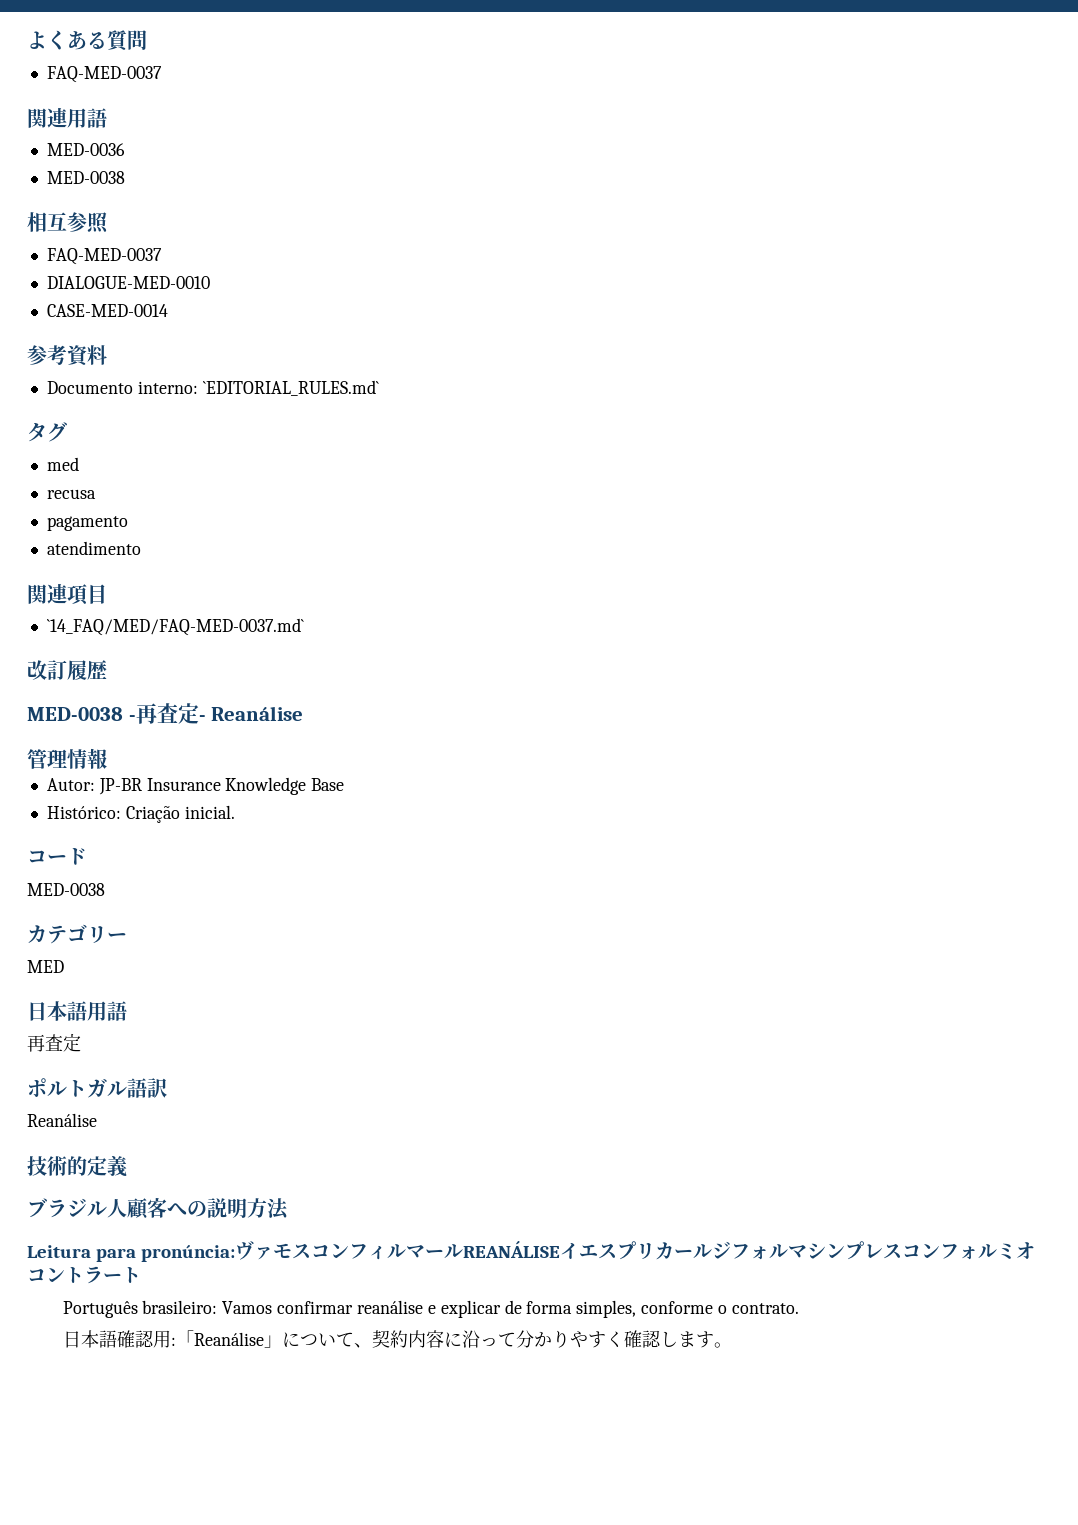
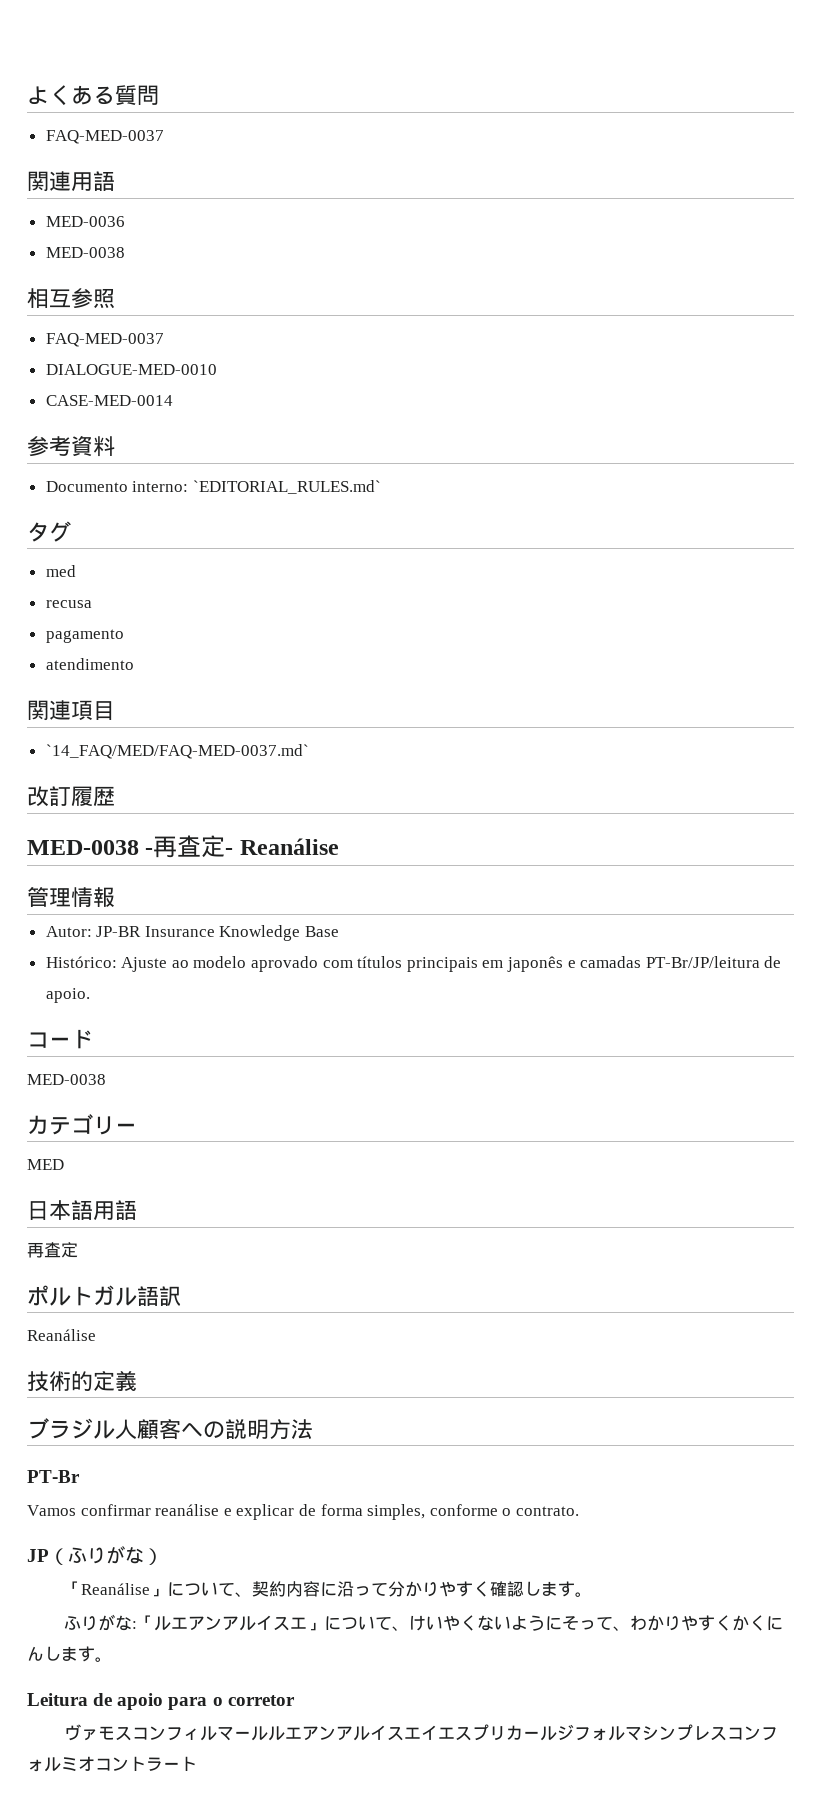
[125,805,235,823] Criação inicial. -> [121,956,782,972] [45,988,90,1003] Ajuste ao modelo aprovado com títulos principais em japonês e camadas PT-Br/JP/leitura de apoio.
[27,1245,236,1262] Leitura para pronúncia: -> [27,1470,80,1483] [27,1504,579,1520] [27,1546,163,1565] [64,1581,593,1597] [64,1614,784,1631] [27,1646,112,1662] [27,1693,295,1710] PT-Br // Vamos confirmar reanálise e explicar de forma simples, conforme o contrato. // JP（ふりがな） // 「Reanálise」について、契約内容に沿って分かりやすく確認します。 // ふりがな:「ルエアンアルイスエ」について、けいやくないようにそって、わかりやすくかくにんします。 // Leitura de apoio para o corretor //
[463,1241,561,1258] REANÁLISE -> [268,1725,422,1741] ルエアンアルイスエ
[62,1300,799,1318] [62,1330,732,1348] // Português brasileiro: Vamos confirmar reanálise e explicar de forma simples, conforme o contrato. // 日本語確認用:「Reanálise」について、契約内容に沿って分かりやすく確認します。 -> (197, 1763) none

